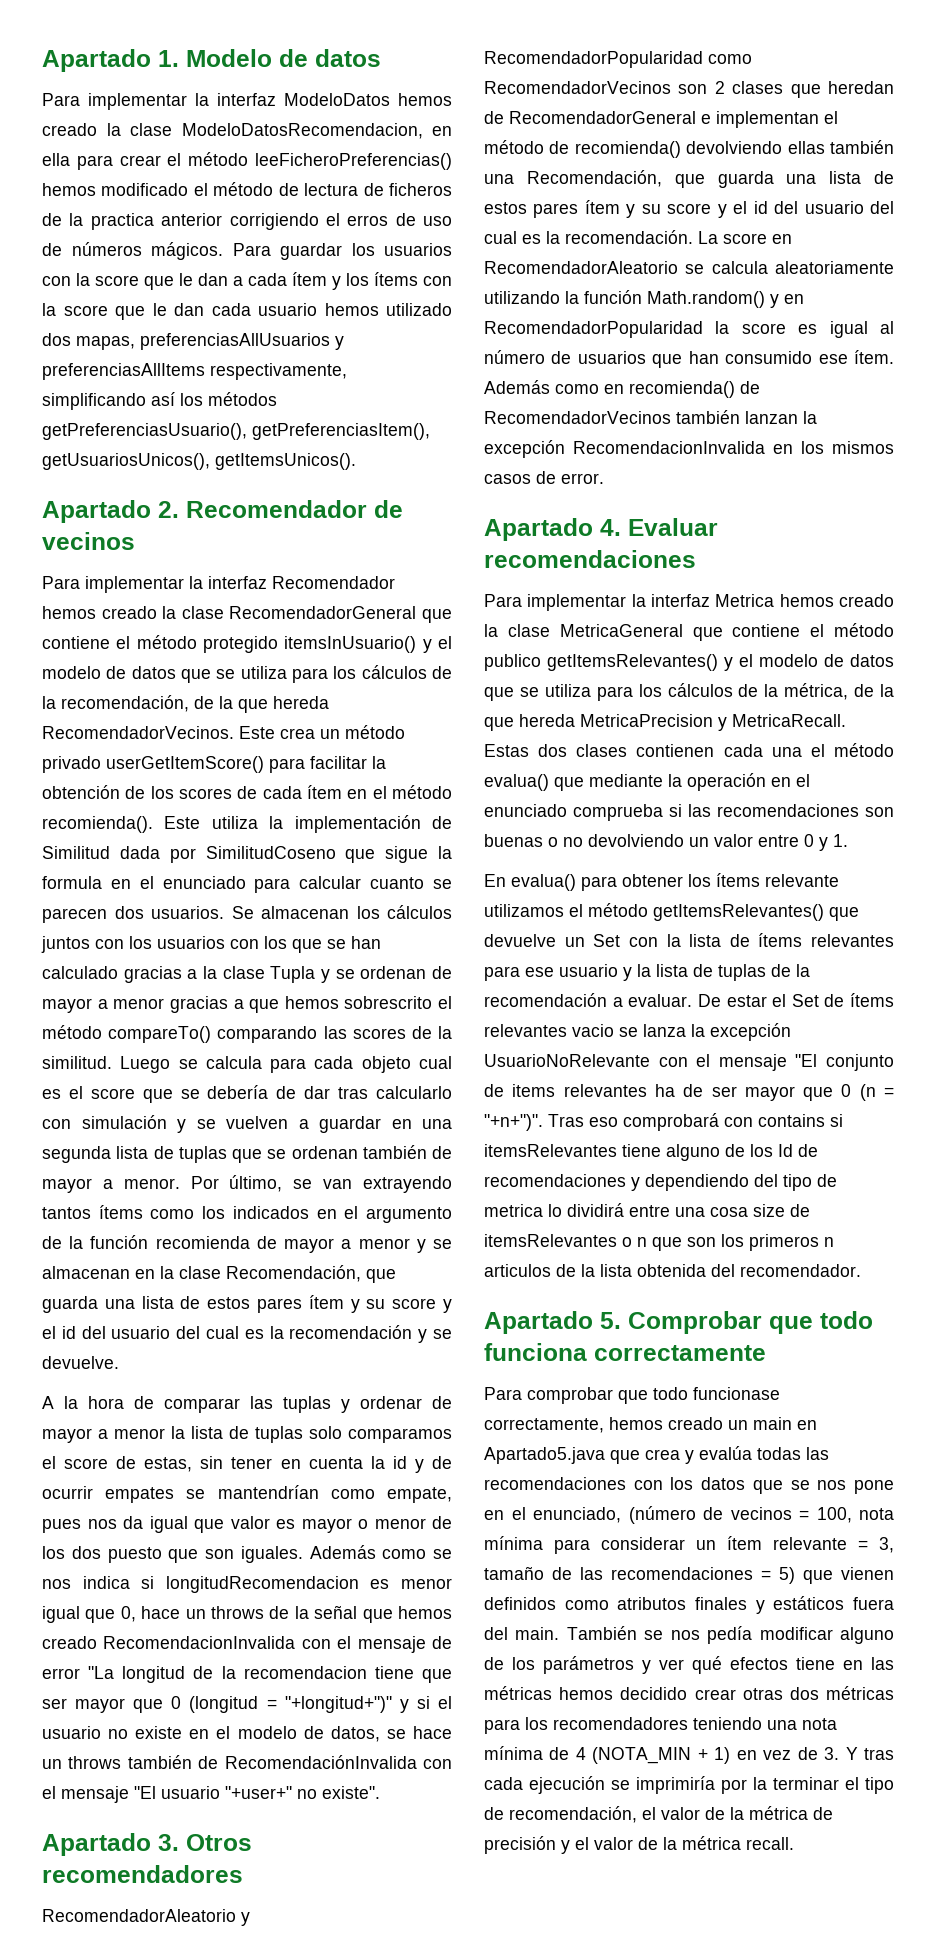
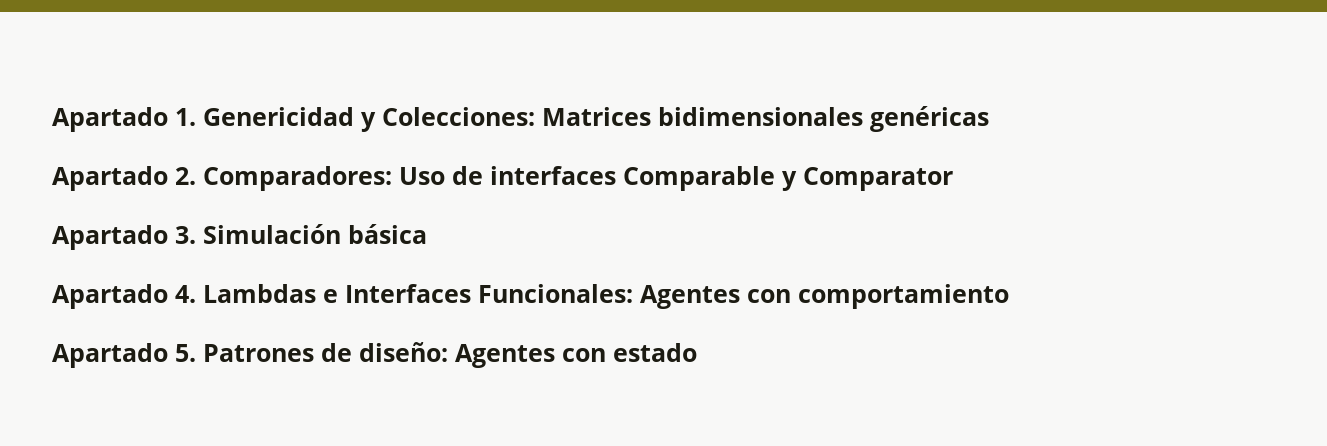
[186,49,381,67] [42,93,452,110] [42,123,452,139] [42,152,452,170] [42,182,452,196] [42,213,452,230] [42,242,452,260] [42,272,452,290] [42,303,452,320] [42,333,344,350] [42,363,347,380] [42,392,277,410] [42,423,430,440] [42,453,356,470] [42,500,403,523] [42,532,135,550] [42,576,395,593] [42,606,452,623] [42,635,452,653] [42,665,452,683] [42,695,329,713] [42,725,405,739] [42,756,386,773] [42,785,452,799] [42,815,452,833] [42,846,452,863] [42,876,452,893] [42,905,452,923] [41,936,381,953] [42,966,453,983] [42,996,452,1013] [42,1025,453,1043] [42,1056,452,1073] [42,1085,453,1103] [42,1115,452,1133] [42,1145,452,1163] [42,1175,452,1193] [42,1205,453,1223] [42,1235,453,1253] [42,1265,396,1283] [42,1295,453,1313] [42,1325,453,1343] [42,1356,119,1369] [42,1396,452,1413] [42,1426,452,1443] [42,1456,452,1473] [42,1485,452,1503] [42,1516,452,1533] [42,1545,452,1563] [42,1576,452,1593] [42,1605,452,1623] [42,1636,452,1653] [42,1666,452,1683] [42,1696,452,1713] [42,1726,452,1742] [42,1755,452,1769] [42,1786,380,1803] [42,1833,252,1856] [42,1865,243,1883] [42,1909,250,1926] [484,51,752,68] [484,81,894,98] [484,111,838,128] [484,140,894,158] [484,170,894,188] [484,200,894,218] [484,230,792,244] [484,261,894,274] [484,290,804,308] [484,321,894,338] [484,350,894,368] [484,380,760,398] [484,410,817,424] [484,440,894,458] [484,471,604,484] [484,518,718,541] [484,550,696,568] [484,594,894,611] [484,623,894,641] [484,654,894,671] [484,683,894,701] [484,714,846,731] [484,743,894,757] [484,773,810,791] [484,804,894,821] [484,834,848,851] [484,873,839,891] [484,903,859,921] [484,933,894,947] [484,964,810,981] [484,993,894,1007] [484,1023,791,1041] [484,1054,894,1071] [484,1084,894,1101] [484,1113,843,1131] [484,1144,818,1161] [484,1174,837,1191] [484,1203,810,1217] [484,1234,834,1251] [484,1264,861,1277] [484,1311,873,1334] [484,1343,766,1361] [484,1387,780,1404] [484,1417,817,1433] [484,1446,829,1464] [484,1477,894,1494] [484,1506,894,1524] [484,1536,894,1554] [484,1566,894,1584] [484,1596,894,1614] [484,1626,894,1644] [484,1656,894,1674] [484,1686,894,1700] [484,1717,837,1734] [484,1746,894,1764] [484,1776,894,1794] [484,1806,833,1823] [484,1836,794,1854] Modelo de datos // Para implementar la interfaz ModeloDatos hemos creado la clase ModeloDatosRecomendacion, en ella para crear el método leeFicheroPreferencias() hemos modificado el método de lectura de ficheros de la practica anterior corrigiendo el erros de uso de números mágicos. Para guardar los usuarios con la score que le dan a cada ítem y los ítems con la score que le dan cada usuario hemos utilizado dos mapas, preferenciasAllUsuarios y preferenciasAllItems respectivamente, simplificando así los métodos getPreferenciasUsuario(), getPreferenciasItem(), getUsuariosUnicos(), getItemsUnicos(). // Apartado 2. Recomendador de vecinos // Para implementar la interfaz Recomendador hemos creado la clase RecomendadorGeneral que contiene el método protegido itemsInUsuario() y el modelo de datos que se utiliza para los cálculos de la recomendación, de la que hereda RecomendadorVecinos. Este crea un método privado userGetItemScore() para facilitar la obtención de los scores de cada ítem en el método recomienda(). Este utiliza la implementación de Similitud dada por SimilitudCoseno que sigue la formula en el enunciado para calcular cuanto se parecen dos usuarios. Se almacenan los cálculos juntos con los usuarios con los que se han calculado gracias a la clase Tupla y se ordenan de mayor a menor gracias a que hemos sobrescrito el método compareTo() comparando las scores de la similitud. Luego se calcula para cada objeto cual es el score que se debería de dar tras calcularlo con simulación y se vuelven a guardar en una segunda lista de tuplas que se ordenan también de mayor a menor. Por último, se van extrayendo tantos ítems como los indicados en el argumento de la función recomienda de mayor a menor y se almacenan en la clase Recomendación, que guarda una lista de estos pares ítem y su score y el id del usuario del cual es la recomendación y se devuelve. // A la hora de comparar las tuplas y ordenar de mayor a menor la lista de tuplas solo comparamos el score de estas, sin tener en cuenta la id y de ocurrir empates se mantendrían como empate, pues nos da igual que valor es mayor o menor de los dos puesto que son iguales. Además como se nos indica si longitudRecomendacion es menor igual que 0, hace un throws de la señal que hemos creado RecomendacionInvalida con el mensaje de error "La longitud de la recomendacion tiene que ser mayor que 0 (longitud = "+longitud+")" y si el usuario no existe en el modelo de datos, se hace un throws también de RecomendaciónInvalida con el mensaje "El usuario "+user+" no existe". // Apartado 3. Otros recomendadores // RecomendadorAleatorio y RecomendadorPopularidad como RecomendadorVecinos son 2 clases que heredan de RecomendadorGeneral e implementan el método de recomienda() devolviendo ellas también una Recomendación, que guarda una lista de estos pares ítem y su score y el id del usuario del cual es la recomendación. La score en RecomendadorAleatorio se calcula aleatoriamente utilizando la función Math.random() y en RecomendadorPopularidad la score es igual al número de usuarios que han consumido ese ítem. Además como en recomienda() de RecomendadorVecinos también lanzan la excepción RecomendacionInvalida en los mismos casos de error. // Apartado 4. Evaluar recomendaciones // Para implementar la interfaz Metrica hemos creado la clase MetricaGeneral que contiene el método publico getItemsRelevantes() y el modelo de datos que se utiliza para los cálculos de la métrica, de la que hereda MetricaPrecision y MetricaRecall. Estas dos clases contienen cada una el método evalua() que mediante la operación en el enunciado comprueba si las recomendaciones son buenas o no devolviendo un valor entre 0 y 1. // En evalua() para obtener los ítems relevante utilizamos el método getItemsRelevantes() que devuelve un Set con la lista de ítems relevantes para ese usuario y la lista de tuplas de la recomendación a evaluar. De estar el Set de ítems relevantes vacio se lanza la excepción UsuarioNoRelevante con el mensaje "El conjunto de items relevantes ha de ser mayor que 0 (n = "+n+")". Tras eso comprobará con contains si itemsRelevantes tiene alguno de los Id de recomendaciones y dependiendo del tipo de metrica lo dividirá entre una cosa size de itemsRelevantes o n que son los primeros n articulos de la lista obtenida del recomendador. // Apartado 5. Comprobar que todo funciona correctamente // Para comprobar que todo funcionase correctamente, hemos creado un main en Apartado5.java que crea y evalúa todas las recomendaciones con los datos que se nos pone en el enunciado, (número de vecinos = 100, nota mínima para considerar un ítem relevante = 3, tamaño de las recomendaciones = 5) que vienen definidos como atributos finales y estáticos fuera del main. También se nos pedía modificar alguno de los parámetros y ver qué efectos tiene en las métricas hemos decidido crear otras dos métricas para los recomendadores teniendo una nota mínima de 4 (NOTA_MIN + 1) en vez de 3. Y tras cada ejecución se imprimiría por la terminar el tipo de recomendación, el valor de la métrica de precisión y el valor de la métrica recall. -> [203,106,989,132] [52,166,953,191] [52,224,427,250] [52,284,1009,309] [52,342,697,368] Genericidad y Colecciones: Matrices bidimensionales genéricas // Apartado 2. Comparadores: Uso de interfaces Comparable y Comparator // Apartado 3. Simulación básica // Apartado 4. Lambdas e Interfaces Funcionales: Agentes con comportamiento // Apartado 5. Patrones de diseño: Agentes con estado

